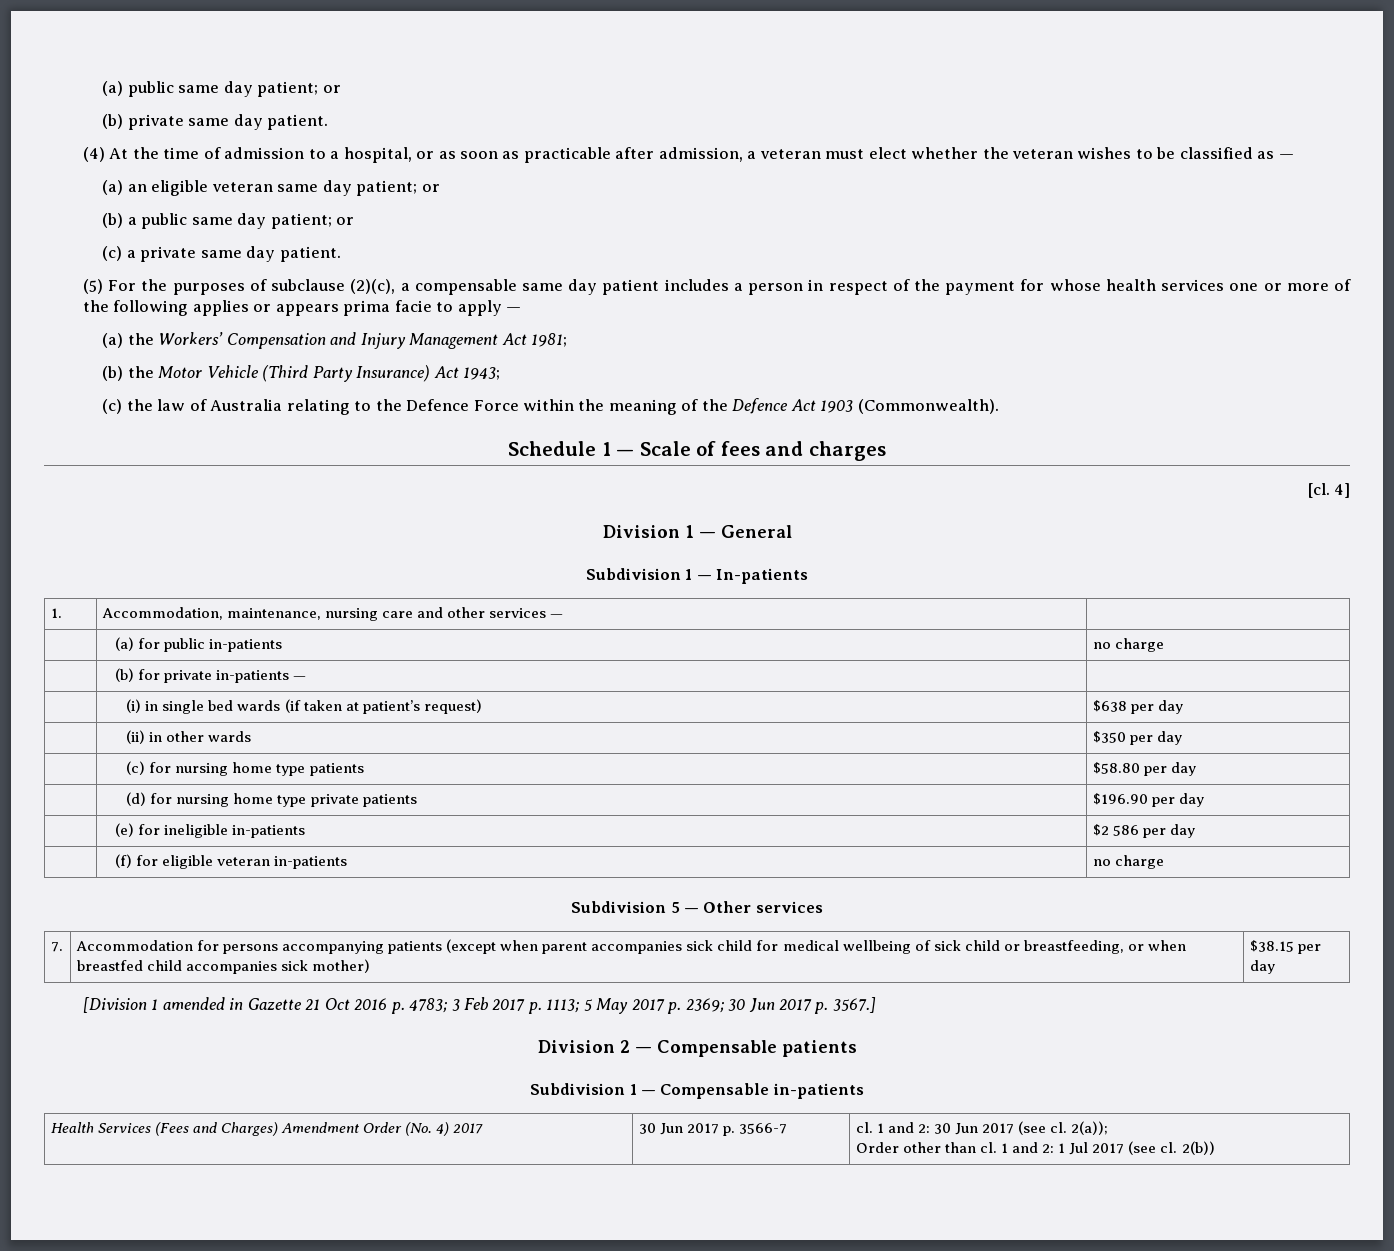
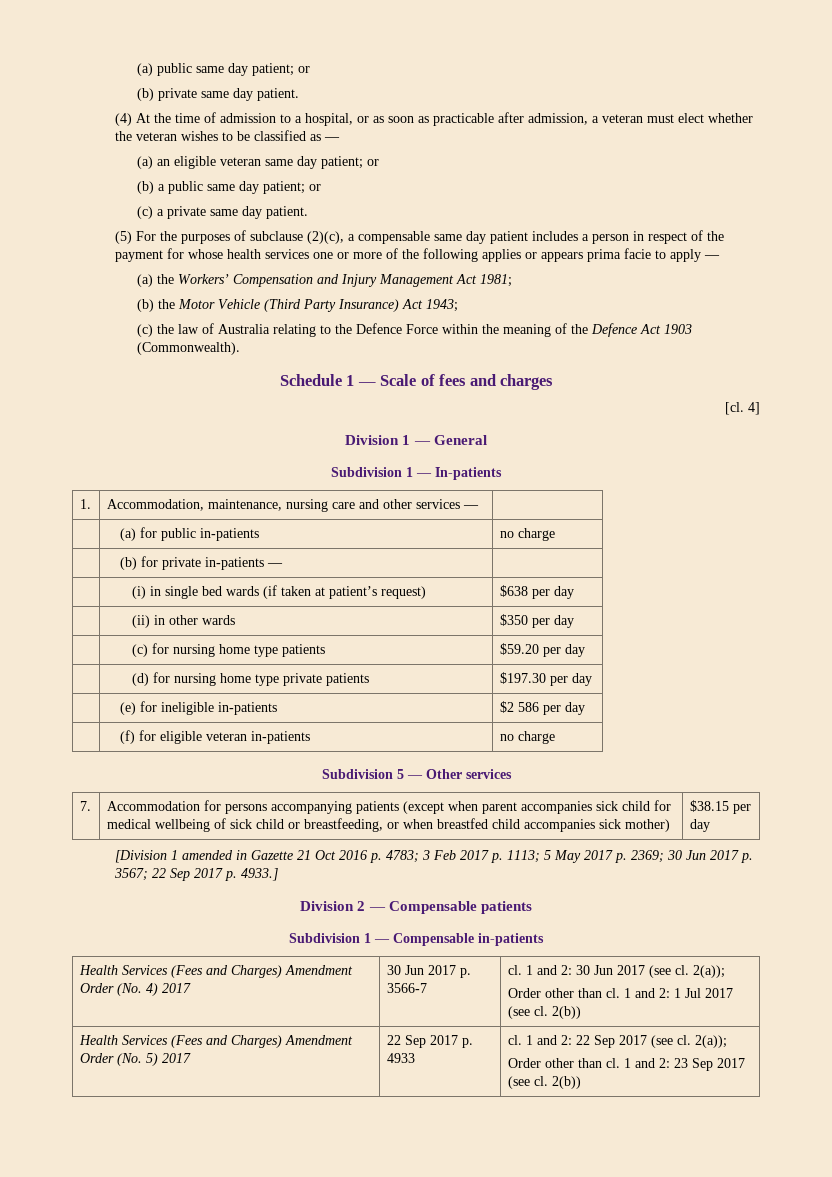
[1092,762,1140,774] $58.80 -> [499,643,539,655] $59.20
[1092,793,1148,805] $196.90 -> [499,672,546,684] $197.30
[832,997,876,1013] 3567.] -> [114,868,279,881] 3567; 22 Sep 2017 p. 4933.]
(1215, 1148) none -> [78,1035,353,1048] [79,1053,191,1066] [386,1035,473,1048] [386,1053,415,1063] [507,1035,727,1048] [507,1058,745,1071] [507,1076,581,1089] // Health Services (Fees and Charges) Amendment Order (No. 5) 2017 | 22 Sep 2017 p. 4933 | cl. 1 and 2: 22 Sep 2017 (see cl. 2(a)); // Order other than cl. 1 and 2: 23 Sep 2017 (see cl. 2(b))

